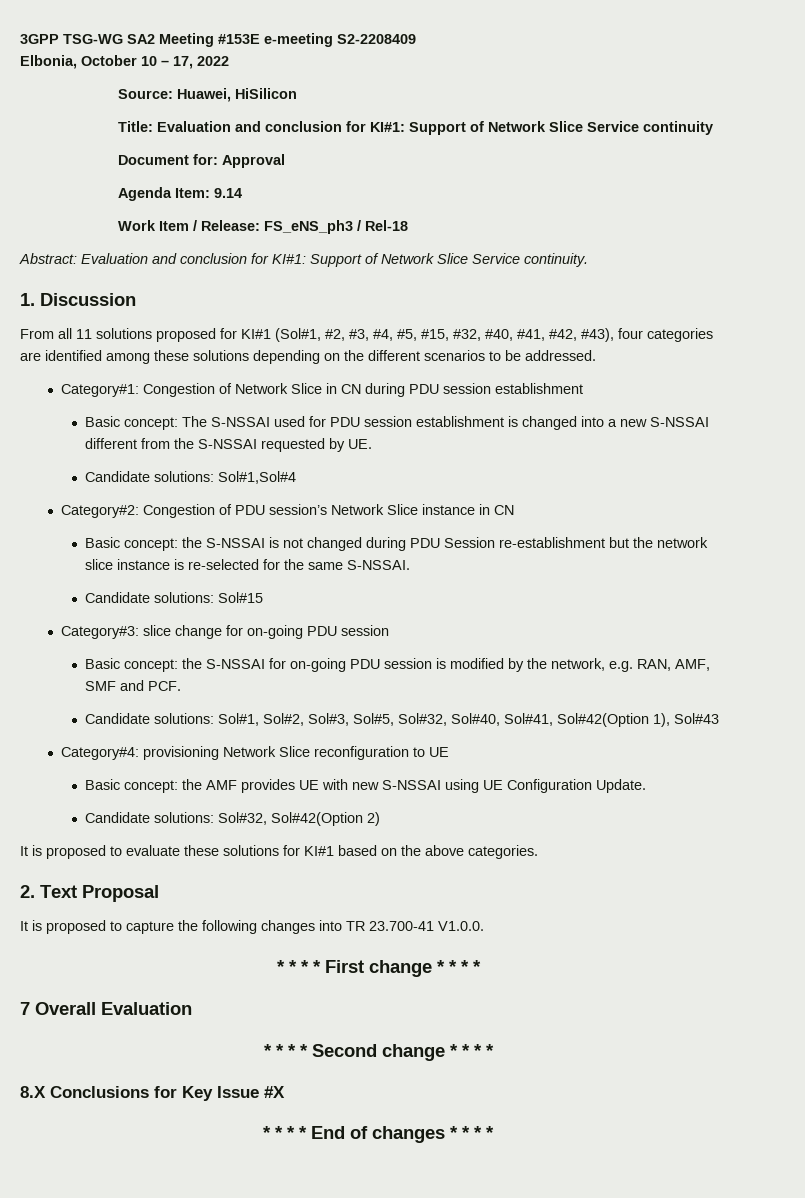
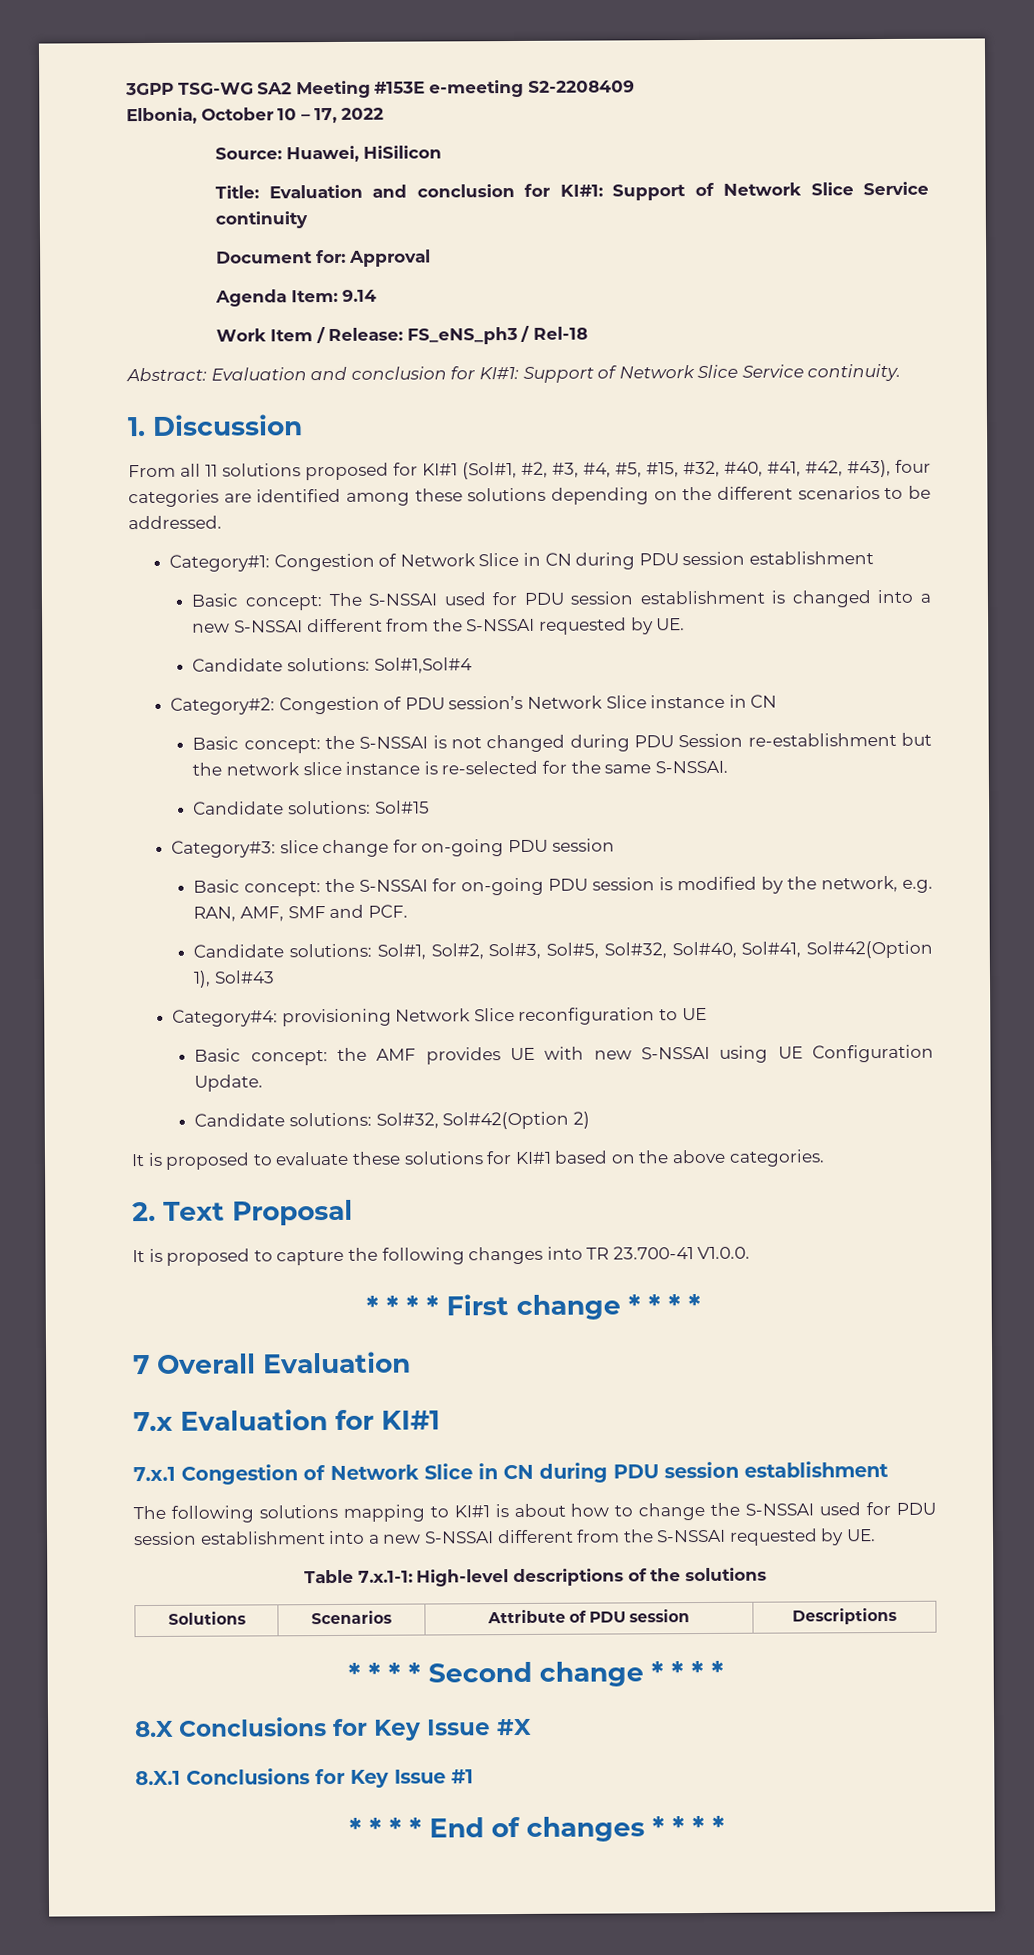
(192, 1008) none -> [133,1409,440,1432] [133,1460,889,1485] [133,1501,936,1523] [133,1528,877,1546] [304,1567,767,1587] [167,1611,246,1625] [311,1610,392,1625] [486,1609,691,1624] [792,1607,897,1625] // 7.x Evaluation for KI#1 // 7.x.1 Congestion of Network Slice in CN during PDU session establishment // The following solutions mapping to KI#1 is about how to change the S-NSSAI used for PDU session establishment into a new S-NSSAI different from the S-NSSAI requested by UE. // Table 7.x.1-1: High-level descriptions of the solutions // Solutions | Scenarios | Attribute of PDU session | Descriptions
(285, 1092) none -> [135,1768,474,1788] // 8.X.1 Conclusions for Key Issue #1

